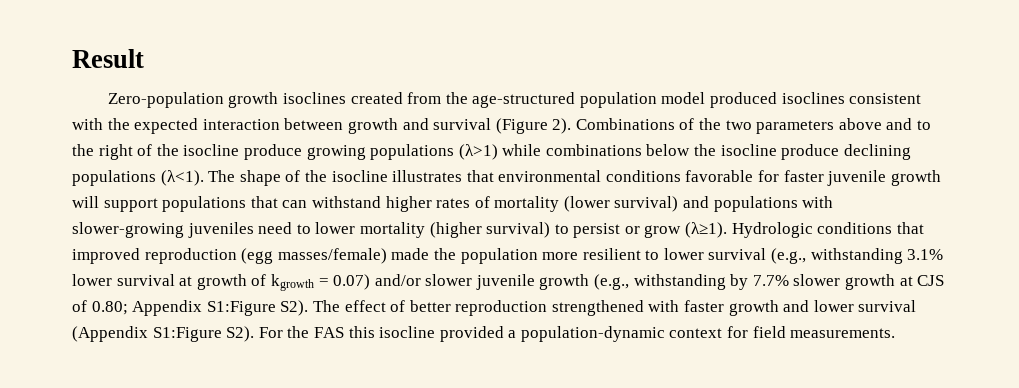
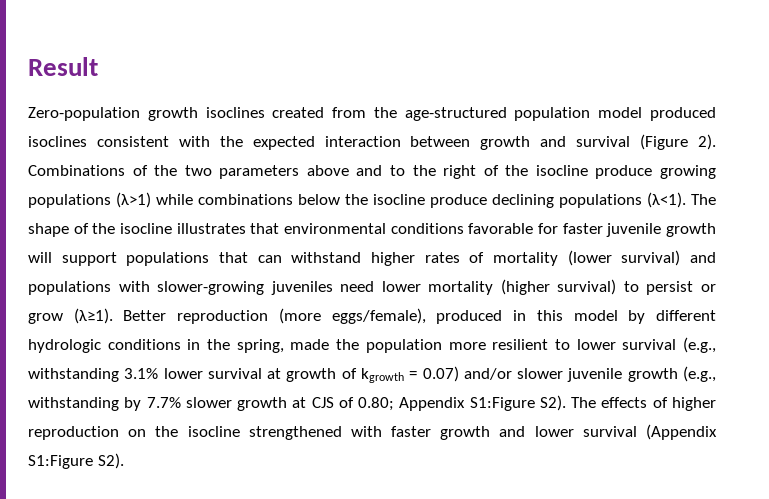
[296,224,311,234] to -> (375, 286) none
[731,222,924,238] [72,248,387,264] Hydrologic conditions that improved reproduction (egg masses/female) -> [123,308,717,324] [28,339,284,353] Better reproduction (more eggs/female), produced in this model by different hydrologic conditions in the spring,
[344,300,548,316] effect of better reproduction -> [601,397,716,411] [28,426,240,440] effects of higher reproduction on the isocline
[258,326,896,342] For the FAS this isocline provided a population-dynamic context for field measurements. -> (124, 461) none

